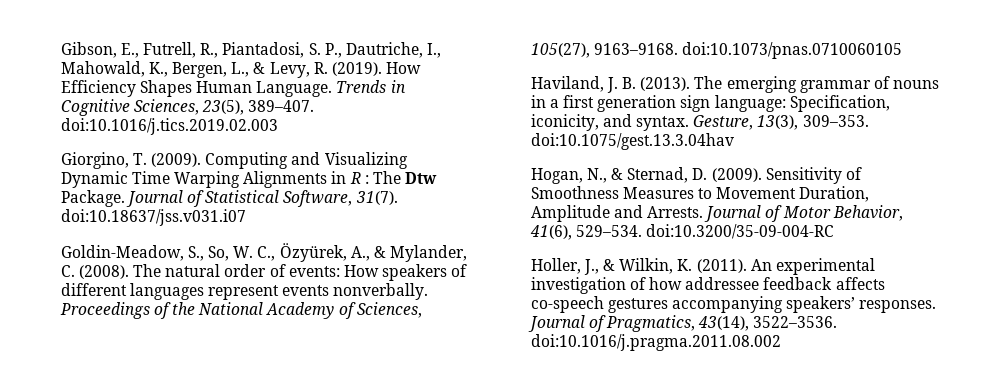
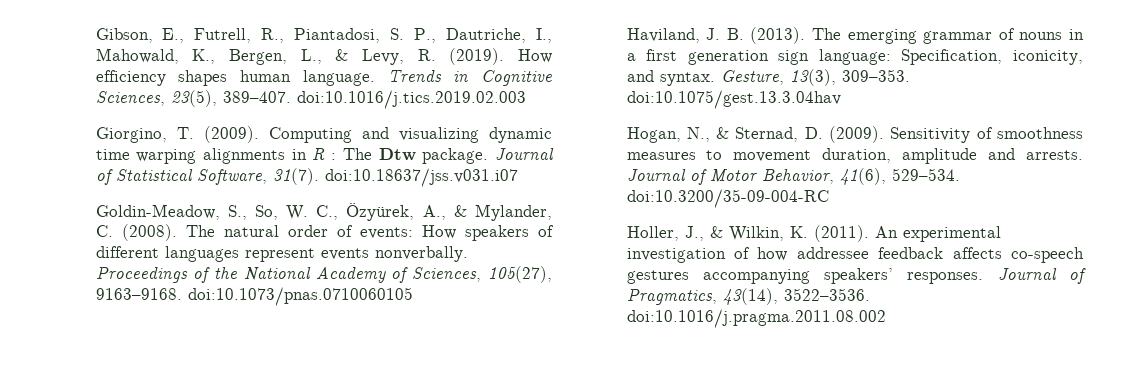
[60,80,333,97] Efficiency Shapes Human Language. -> [95,70,375,86] efficiency shapes human language.
[324,152,408,169] [60,171,328,188] Visualizing Dynamic Time Warping Alignments -> [398,127,552,143] [95,148,285,164] visualizing dynamic time warping alignments
[60,190,125,207] Package. -> [422,148,489,164] package.
[530,186,870,202] [530,205,703,222] Smoothness Measures to Movement Duration, Amplitude and Arrests. -> [997,127,1083,139] [626,148,1083,164] smoothness measures to movement duration, amplitude and arrests.

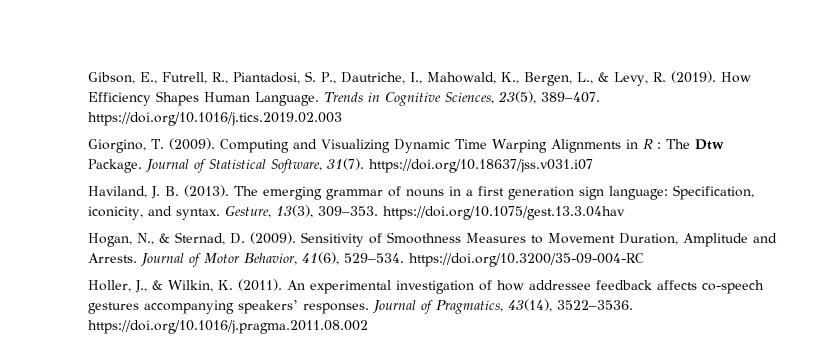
[95,70,375,86] efficiency shapes human language. -> [88,91,320,106] Efficiency Shapes Human Language.
[296,90,526,109] doi:10.1016/j.tics.2019.02.003 -> [88,112,343,126] https://doi.org/10.1016/j.tics.2019.02.003
[398,127,552,143] [95,148,285,164] visualizing dynamic time warping alignments -> [321,139,622,153] Visualizing Dynamic Time Warping Alignments
[422,148,489,164] package. -> [88,159,143,173] Package.
[324,168,518,187] [95,203,553,221] [95,224,554,241] [95,246,468,262] [95,266,552,283] [95,287,413,306] doi:10.18637/jss.v031.i07 // Goldin-Meadow, S., So, W. C., Özyürek, A., & Mylander, C. (2008). The natural order of events: How speakers of different languages represent events nonverbally. Proceedings of the National Academy of Sciences, 105(27), 9163–9168. doi:10.1073/pnas.0710060105 -> [369,159,594,173] https://doi.org/10.18637/jss.v031.i07
[626,90,841,109] doi:10.1075/gest.13.3.04hav -> [383,206,626,220] https://doi.org/10.1075/gest.13.3.04hav
[997,127,1083,139] [626,148,1083,164] smoothness measures to movement duration, amplitude and arrests. -> [387,232,778,247] [88,253,138,263] Smoothness Measures to Movement Duration, Amplitude and Arrests.
[626,189,829,208] doi:10.3200/35-09-004-RC -> [409,253,645,267] https://doi.org/10.3200/35-09-004-RC
[626,309,886,328] doi:10.1016/j.pragma.2011.08.002 -> [88,320,369,334] https://doi.org/10.1016/j.pragma.2011.08.002

